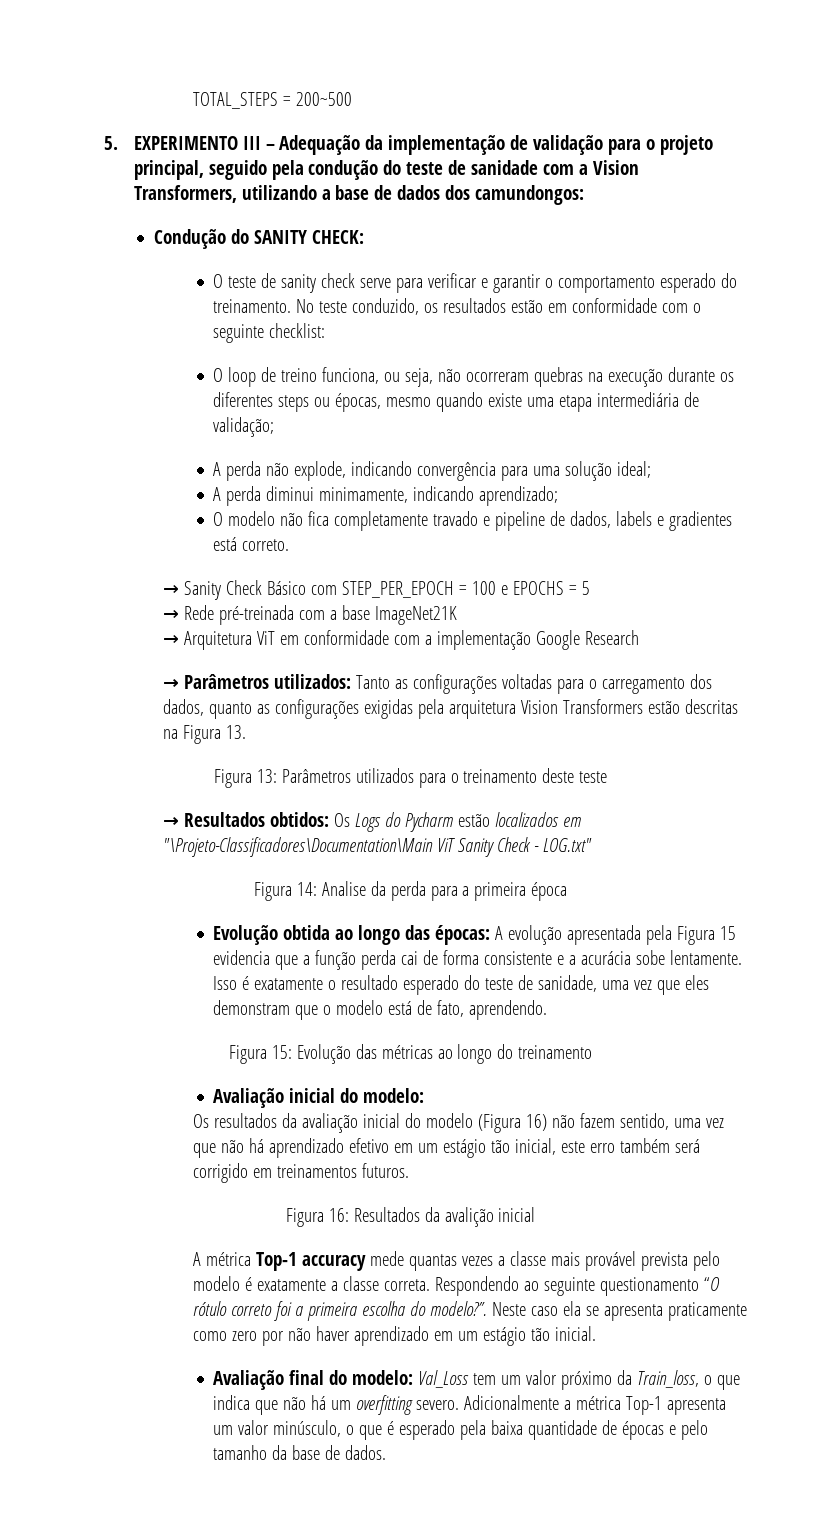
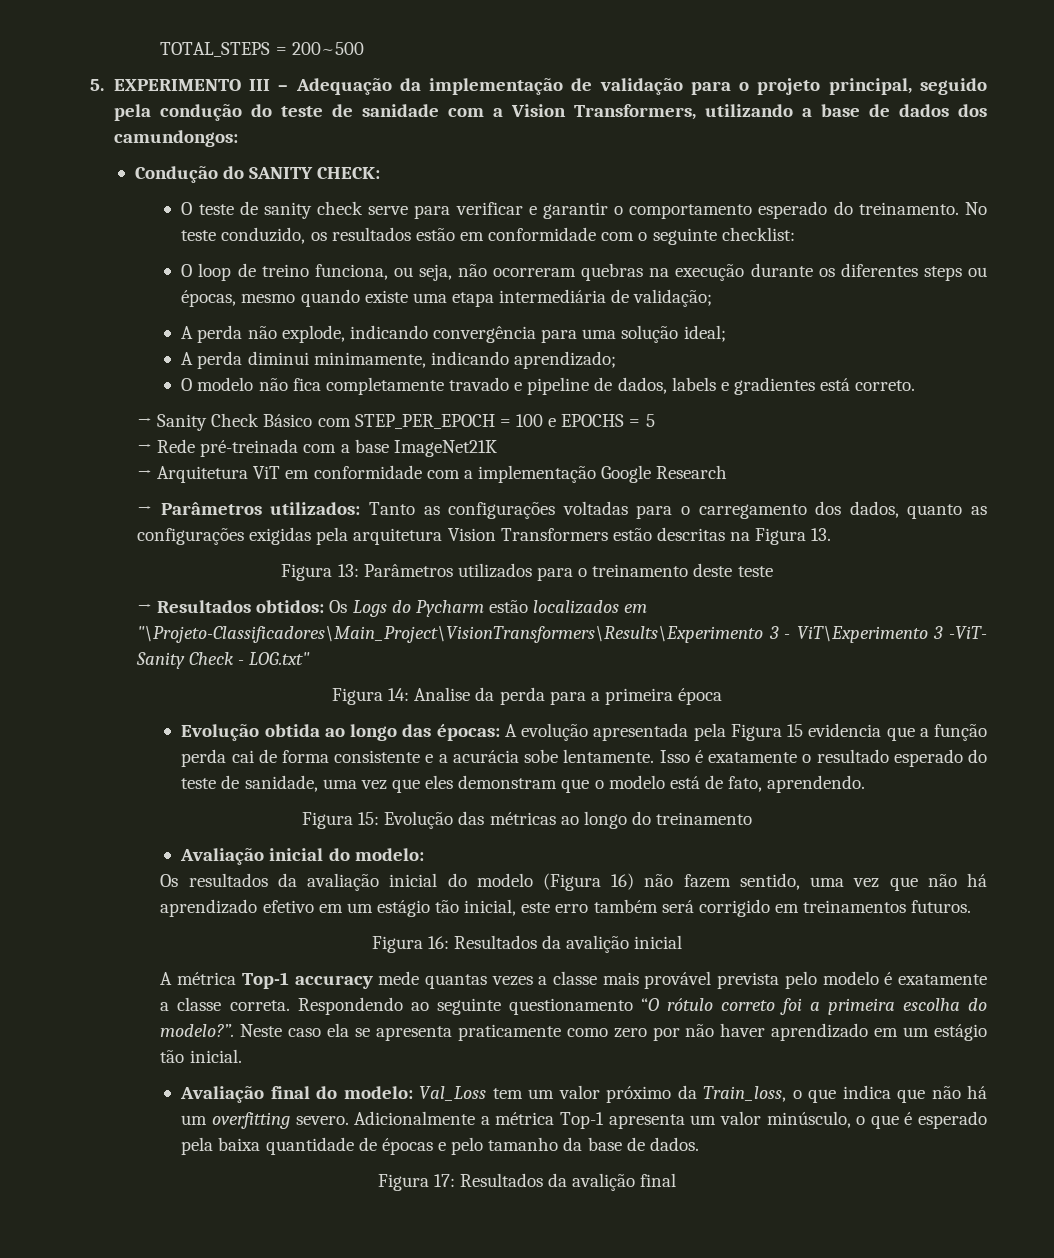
[163,837,456,857] "\Projeto-Classificadores\Documentation\Main ViT -> [137,625,987,643] "\Projeto-Classificadores\Main_Project\VisionTransformers\Results\Experimento 3 - ViT\Experimento 3 -ViT-
(387, 1452) none -> [377,1173,677,1191] // Figura 17: Resultados da avalição final

